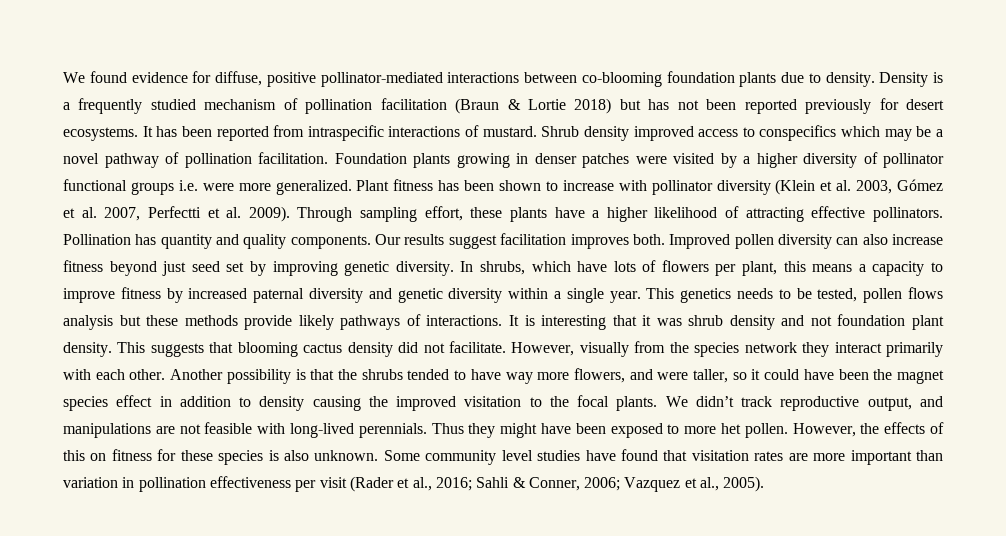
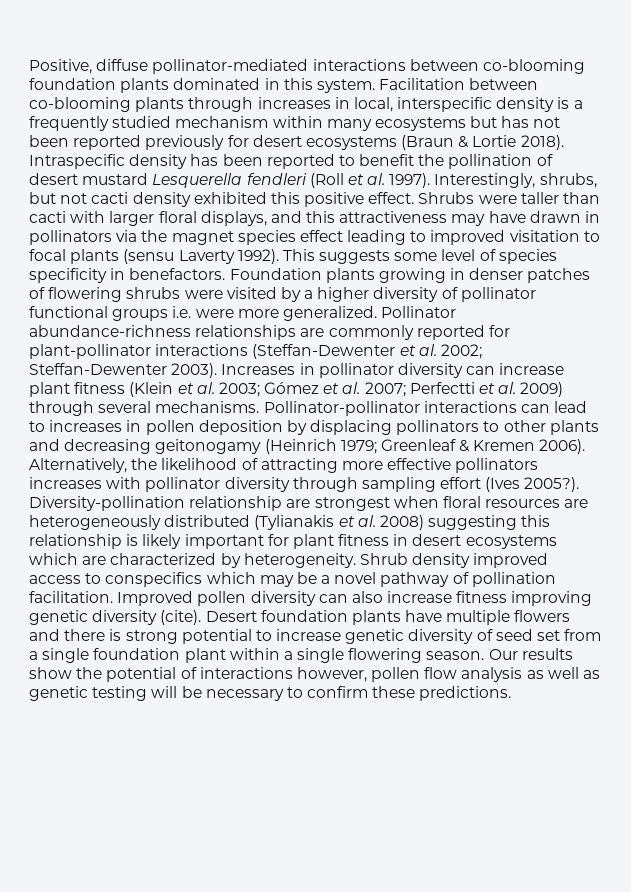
[63,71,316,87] We found evidence for diffuse, positive -> [29,59,149,74] Positive, diffuse
[781,72,929,87] due to density. Density -> [173,78,539,93] [29,97,555,112] dominated in this system. Facilitation between co-blooming plants through increases in local, interspecific density
[283,98,612,114] of pollination facilitation (Braun & Lortie 2018) -> [272,116,466,131] within many ecosystems
[63,125,537,141] ecosystems. It has been reported from intraspecific interactions of mustard. -> [305,135,564,150] [29,154,553,169] [29,173,597,188] [29,192,601,207] [29,211,601,226] [29,230,600,245] [29,249,557,264] [29,268,591,283] [29,287,536,302] [29,306,457,321] [29,325,510,340] [29,344,482,359] [29,363,565,378] [29,382,564,397] [29,401,588,416] [29,420,599,435] [29,439,586,454] [29,458,539,473] [29,477,580,492] [29,496,589,511] [29,515,551,530] [29,534,557,549] [29,553,356,568] ecosystems (Braun & Lortie 2018). Intraspecific density has been reported to benefit the pollination of desert mustard Lesquerella fendleri (Roll et al. 1997). Interestingly, shrubs, but not cacti density exhibited this positive effect. Shrubs were taller than cacti with larger floral displays, and this attractiveness may have drawn in pollinators via the magnet species effect leading to improved visitation to focal plants (sensu Laverty 1992). This suggests some level of species specificity in benefactors. Foundation plants growing in denser patches of flowering shrubs were visited by a higher diversity of pollinator functional groups i.e. were more generalized. Pollinator abundance-richness relationships are commonly reported for plant-pollinator interactions (Steffan-Dewenter et al. 2002; Steffan‐Dewenter 2003). Increases in pollinator diversity can increase plant fitness (Klein et al. 2003; Gómez et al. 2007; Perfectti et al. 2009) through several mechanisms. Pollinator-pollinator interactions can lead to increases in pollen deposition by displacing pollinators to other plants and decreasing geitonogamy (Heinrich 1979; Greenleaf & Kremen 2006). Alternatively, the likelihood of attracting more effective pollinators increases with pollinator diversity through sampling effort (Ives 2005?). Diversity-pollination relationship are strongest when floral resources are heterogeneously distributed (Tylianakis et al. 2008) suggesting this relationship is likely important for plant fitness in desert ecosystems which are characterized by heterogeneity.
[334,152,944,168] [63,179,943,195] [63,206,944,222] [63,233,665,249] Foundation plants growing in denser patches were visited by a higher diversity of pollinator functional groups i.e. were more generalized. Plant fitness has been shown to increase with pollinator diversity (Klein et al. 2003, Gómez et al. 2007, Perfectti et al. 2009). Through sampling effort, these plants have a higher likelihood of attracting effective pollinators. Pollination has quantity and quality components. Our results suggest facilitation improves both. -> (113, 597) none
[109,260,944,276] [63,287,943,303] [63,314,944,330] [63,341,944,357] [63,368,945,384] [63,395,944,411] [63,422,944,438] [63,449,944,465] [63,476,765,492] beyond just seed set by improving genetic diversity. In shrubs, which have lots of flowers per plant, this means a capacity to improve fitness by increased paternal diversity and genetic diversity within a single year. This genetics needs to be tested, pollen flows analysis but these methods provide likely pathways of interactions. It is interesting that it was shrub density and not foundation plant density. This suggests that blooming cactus density did not facilitate. However, visually from the species network they interact primarily with each other. Another possibility is that the shrubs tended to have way more flowers, and were taller, so it could have been the magnet species effect in addition to density causing the improved visitation to the focal plants. We didn’t track reproductive output, and manipulations are not feasible with long-lived perennials. Thus they might have been exposed to more het pollen. However, the effects of this on fitness for these species is also unknown. Some community level studies have found that visitation rates are more important than variation in pollination effectiveness per visit (Rader et al., 2016; Sahli & Conner, 2006; Vazquez et al., 2005). -> [511,591,593,606] [29,610,571,625] [29,629,602,644] [29,648,573,663] [29,667,601,682] [29,686,512,701] improving genetic diversity (cite). Desert foundation plants have multiple flowers and there is strong potential to increase genetic diversity of seed set from a single foundation plant within a single flowering season. Our results show the potential of interactions however, pollen flow analysis as well as genetic testing will be necessary to confirm these predictions.

